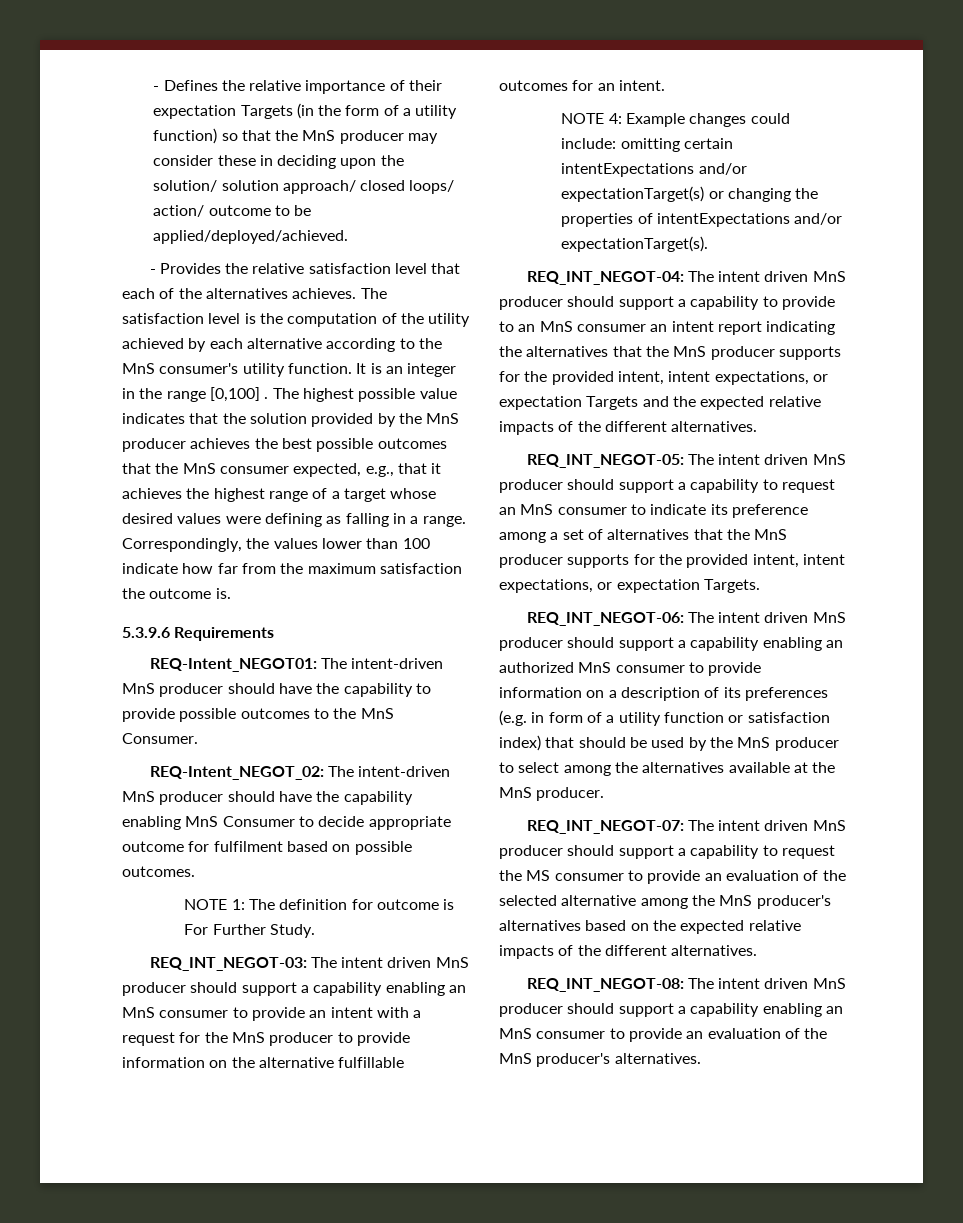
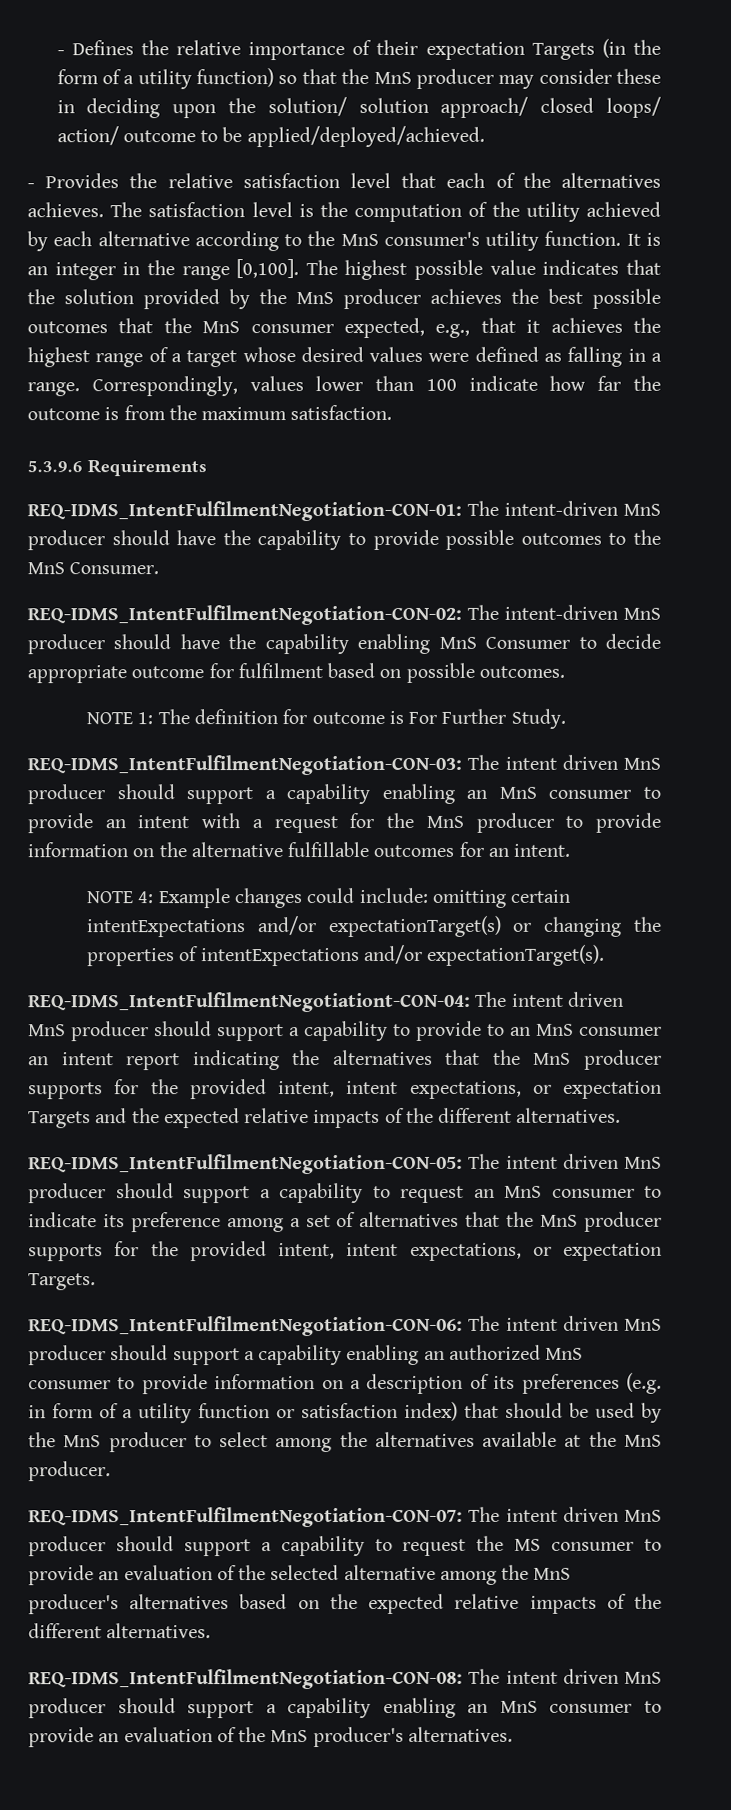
[209,387,269,402] [0,100] . -> [236,259,300,279] [0,100].
[264,513,322,527] defining -> [474,346,539,362] defined
[246,538,270,549] the -> (238, 386) none
[241,563,462,574] [122,588,231,599] from the maximum satisfaction the outcome is. -> [633,375,662,391] [27,404,393,421] the outcome is from the maximum satisfaction.
[149,658,317,672] REQ-Intent_NEGOT01: -> [27,500,462,522] REQ-IDMS_IntentFulfilmentNegotiation-CON-01:
[149,766,324,780] REQ-Intent_NEGOT_02: -> [27,604,462,626] REQ-IDMS_IntentFulfilmentNegotiation-CON-02:
[149,957,307,971] REQ_INT_NEGOT-03: -> [27,754,462,776] REQ-IDMS_IntentFulfilmentNegotiation-CON-03:
[526,271,684,285] REQ_INT_NEGOT-04: -> [28,991,471,1013] REQ-IDMS_IntentFulfilmentNegotiationt-CON-04:
[526,454,684,468] REQ_INT_NEGOT-05: -> [28,1153,463,1175] REQ-IDMS_IntentFulfilmentNegotiation-CON-05:
[526,612,684,626] REQ_INT_NEGOT-06: -> [28,1315,463,1337] REQ-IDMS_IntentFulfilmentNegotiation-CON-06:
[526,820,684,834] REQ_INT_NEGOT-07: -> [28,1506,463,1528] REQ-IDMS_IntentFulfilmentNegotiation-CON-07:
[526,978,684,992] REQ_INT_NEGOT-08: -> [28,1668,463,1690] REQ-IDMS_IntentFulfilmentNegotiation-CON-08:

